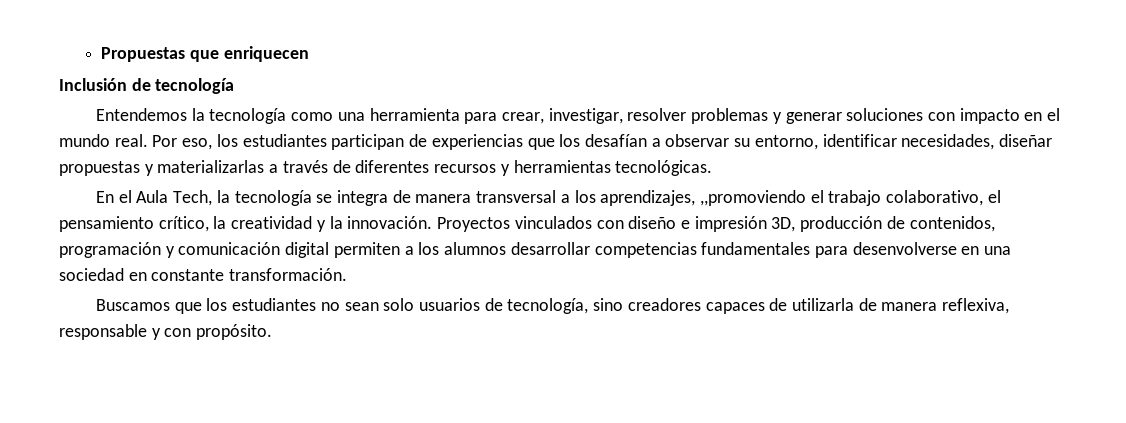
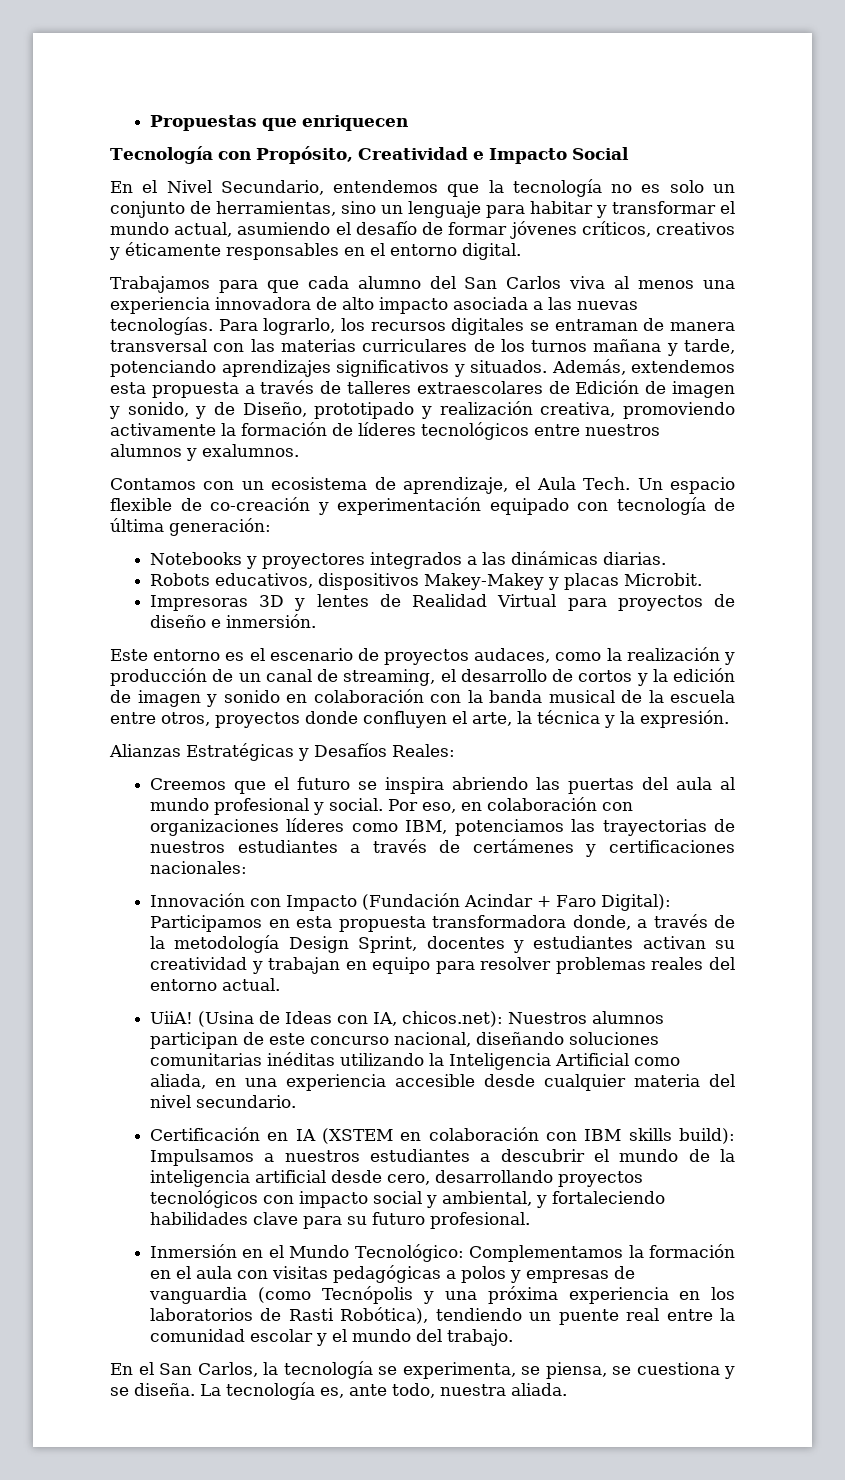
[59,78,235,94] [95,108,1061,124] [59,134,1053,150] [59,160,713,176] [95,190,213,206] Inclusión de tecnología // Entendemos la tecnología como una herramienta para crear, investigar, resolver problemas y generar soluciones con impacto en el mundo real. Por eso, los estudiantes participan de experiencias que los desafían a observar su entorno, identificar necesidades, diseñar propuestas y materializarlas a través de diferentes recursos y herramientas tecnológicas. // En el Aula Tech, -> [110,146,629,164] [110,179,735,197] [110,201,735,218] [110,221,735,239] [109,242,521,260] [110,276,735,293] [110,297,638,314] [110,317,735,335] [110,339,735,356] [110,359,735,377] [110,380,735,398] [109,401,735,419] [110,422,660,440] [110,444,299,461] [110,477,735,494] [110,497,735,515] [110,518,271,536] [149,551,666,569] [149,573,702,590] [149,594,735,611] [149,614,316,628] [110,647,735,665] [110,668,735,686] [110,689,735,707] [110,710,729,728] [109,743,455,761] [149,777,735,794] [149,797,633,815] [149,818,735,836] [149,839,735,857] [149,861,247,874] [149,893,671,911] [149,914,735,932] [149,935,735,953] [149,957,735,974] [149,978,280,991] [149,1011,664,1027] [149,1032,659,1049] [149,1052,680,1070] [149,1074,735,1091] [149,1095,296,1108] [149,1127,735,1144] [149,1149,735,1166] [149,1170,643,1187] [149,1190,665,1208] [149,1212,530,1229] [149,1244,735,1262] [149,1265,635,1283] [148,1286,735,1304] [149,1307,735,1325] [149,1329,513,1346] [110,1362,258,1377] Tecnología con Propósito, Creatividad e Impacto Social // En el Nivel Secundario, entendemos que la tecnología no es solo un conjunto de herramientas, sino un lenguaje para habitar y transformar el mundo actual, asumiendo el desafío de formar jóvenes críticos, creativos y éticamente responsables en el entorno digital. // Trabajamos para que cada alumno del San Carlos viva al menos una experiencia innovadora de alto impacto asociada a las nuevas tecnologías. Para lograrlo, los recursos digitales se entraman de manera transversal con las materias curriculares de los turnos mañana y tarde, potenciando aprendizajes significativos y situados. Además, extendemos esta propuesta a través de talleres extraescolares de Edición de imagen y sonido, y de Diseño, prototipado y realización creativa, promoviendo activamente la formación de líderes tecnológicos entre nuestros alumnos y exalumnos. // Contamos con un ecosistema de aprendizaje, el Aula Tech. Un espacio flexible de co-creación y experimentación equipado con tecnología de última generación: // Notebooks y proyectores integrados a las dinámicas diarias. // Robots educativos, dispositivos Makey-Makey y placas Microbit. // Impresoras 3D y lentes de Realidad Virtual para proyectos de diseño e inmersión. // Este entorno es el escenario de proyectos audaces, como la realización y producción de un canal de streaming, el desarrollo de cortos y la edición de imagen y sonido en colaboración con la banda musical de la escuela entre otros, proyectos donde confluyen el arte, la técnica y la expresión. // Alianzas Estratégicas y Desafíos Reales: // Creemos que el futuro se inspira abriendo las puertas del aula al mundo profesional y social. Por eso, en colaboración con organizaciones líderes como IBM, potenciamos las trayectorias de nuestros estudiantes a través de certámenes y certificaciones nacionales: // Innovación con Impacto (Fundación Acindar + Faro Digital): Participamos en esta propuesta transformadora donde, a través de la metodología Design Sprint, docentes y estudiantes activan su creatividad y trabajan en equipo para resolver problemas reales del entorno actual. // UiiA! (Usina de Ideas con IA, chicos.net): Nuestros alumnos participan de este concurso nacional, diseñando soluciones comunitarias inéditas utilizando la Inteligencia Artificial como aliada, en una experiencia accesible desde cualquier materia del nivel secundario. // Certificación en IA (XSTEM en colaboración con IBM skills build): Impulsamos a nuestros estudiantes a descubrir el mundo de la inteligencia artificial desde cero, desarrollando proyectos tecnológicos con impacto social y ambiental, y fortaleciendo habilidades clave para su futuro profesional. // Inmersión en el Mundo Tecnológico: Complementamos la formación en el aula con visitas pedagógicas a polos y empresas de vanguardia (como Tecnópolis y una próxima experiencia en los laboratorios de Rasti Robótica), tendiendo un puente real entre la comunidad escolar y el mundo del trabajo. // En el San Carlos,
[336,190,1001,206] [59,216,995,232] [59,242,1012,258] [59,268,348,281] [95,298,1010,314] [59,324,273,340] integra de manera transversal a los aprendizajes, ,,promoviendo el trabajo colaborativo, el pensamiento crítico, la creatividad y la innovación. Proyectos vinculados con diseño e impresión 3D, producción de contenidos, programación y comunicación digital permiten a los alumnos desarrollar competencias fundamentales para desenvolverse en una sociedad en constante transformación. // Buscamos que los estudiantes no sean solo usuarios de tecnología, sino creadores capaces de utilizarla de manera reflexiva, responsable y con propósito. -> [402,1362,735,1379] [110,1382,567,1400] experimenta, se piensa, se cuestiona y se diseña. La tecnología es, ante todo, nuestra aliada.

